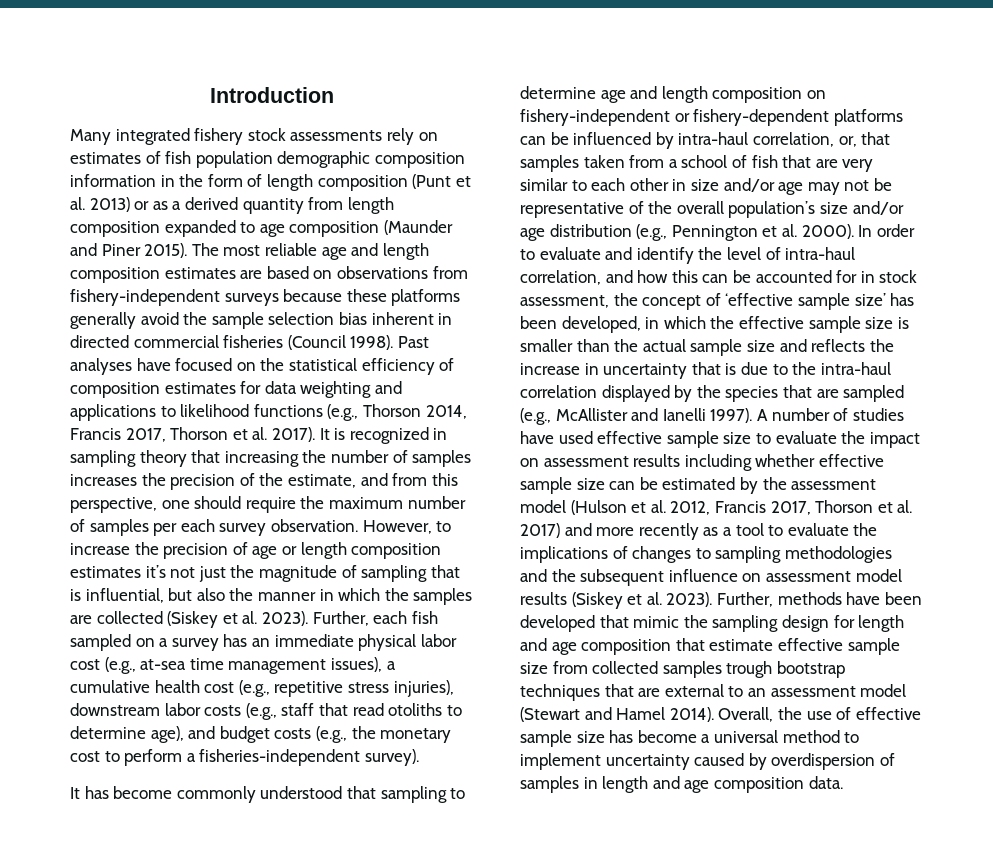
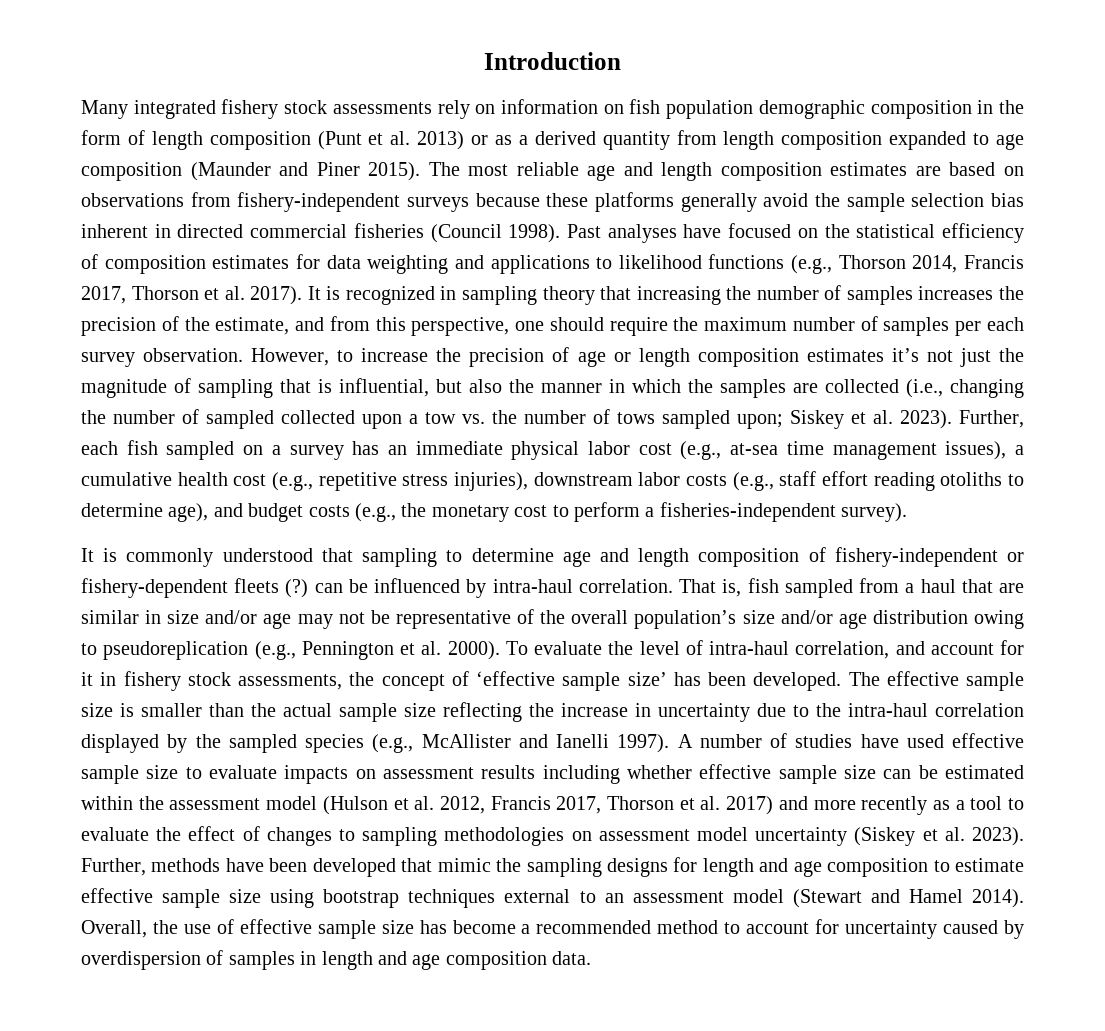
[70,151,161,164] estimates of -> [501,99,624,114] information on
[70,174,156,187] information -> (972, 109) none
[167,611,219,628] (Siskey -> [906,379,1024,398] [81,409,844,429] (i.e., changing the number of sampled collected upon a tow vs. the number of tows sampled upon; Siskey
[318,703,384,716] that read -> [821,471,935,491] effort reading
[84,786,173,799] has become -> [103,548,118,562] is
[806,90,826,99] on -> [808,547,826,562] of
[833,109,903,126] platforms -> [234,578,309,598] fleets (?)
[752,132,891,147] [520,155,874,172] [520,178,669,191] correlation, or, that samples taken from a school of fish that are very similar to each other -> [578,578,1025,598] [81,610,139,624] correlation. That is, fish sampled from a haul that are similar
(632, 230) none -> [974,610,1024,629] [81,641,249,660] owing to pseudoreplication
[858,224,915,237] [520,247,694,264] In order to evaluate and identify -> [505,641,602,655] To evaluate
[637,270,918,283] [520,295,609,308] how this can be accounted for in stock assessment, -> [930,640,1024,655] [81,671,342,691] account for it in fishery stock assessments,
[561,316,735,333] developed, in which the -> [753,672,880,691] developed. The
[779,339,866,352] and reflects -> [443,702,522,722] reflecting
[691,362,737,375] that is -> (750, 712) none
[725,385,905,402] species that are sampled -> [228,734,364,753] sampled species
[841,431,920,448] the impact -> [284,765,349,784] impacts
[739,477,758,494] by -> [81,796,133,810] within
[520,546,608,563] implications -> [188,826,236,841] effect
[520,569,738,586] and the subsequent influence -> (565, 836) none
[520,592,567,605] results -> [755,827,848,846] uncertainty
[781,615,829,632] design -> [606,858,668,877] designs
[675,638,705,651] that -> [933,860,950,872] to
[552,661,845,678] [520,684,661,701] from collected samples trough bootstrap techniques that are -> [270,889,496,908] using bootstrap techniques
[713,730,778,743] universal -> [536,920,652,934] recommended
[520,753,601,770] implement -> [746,919,840,934] account for

